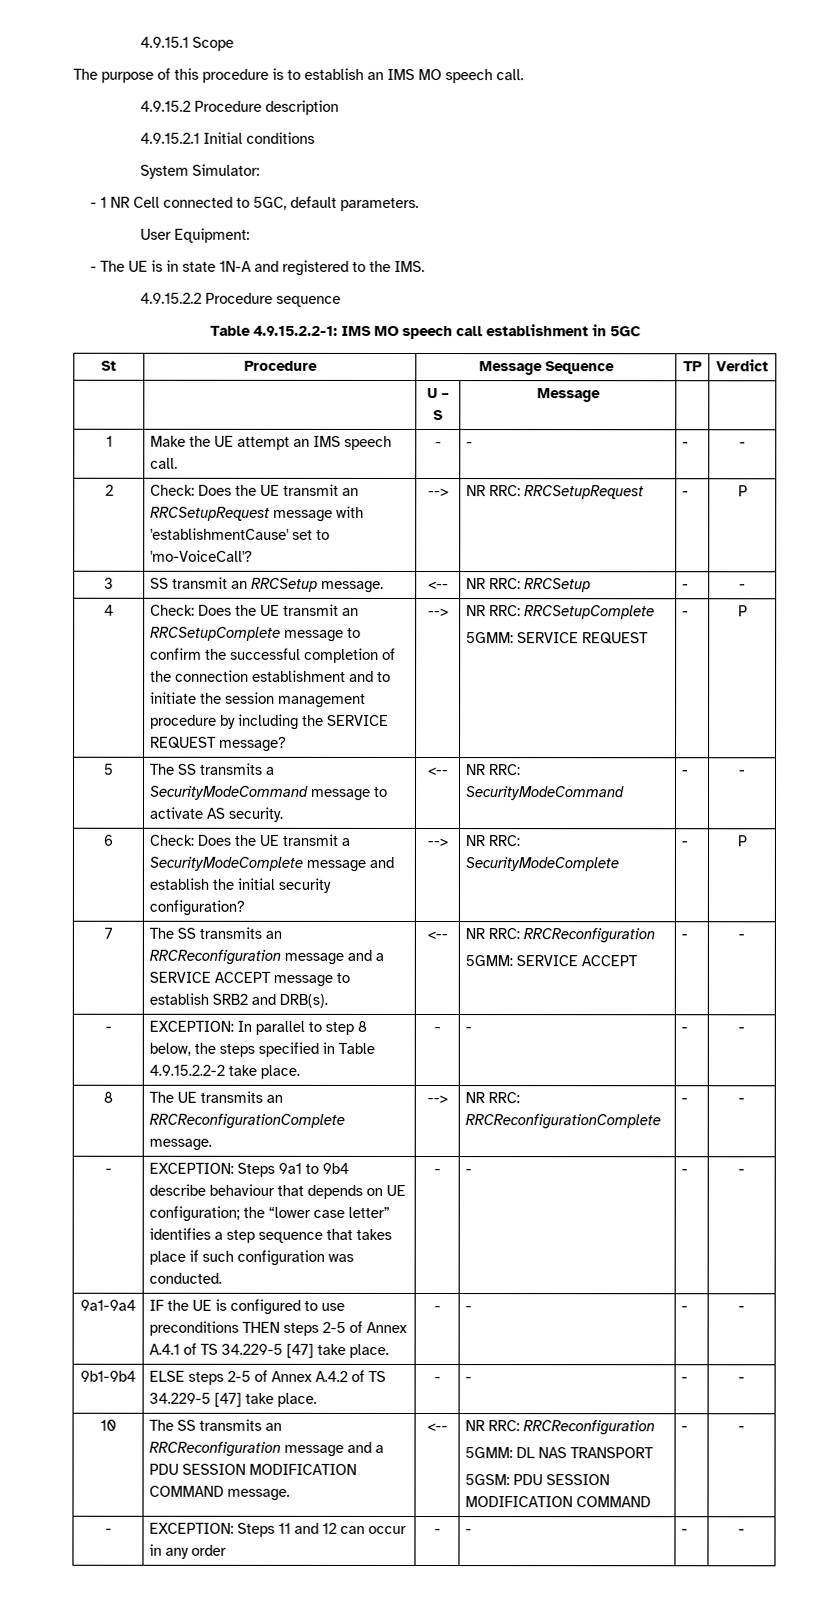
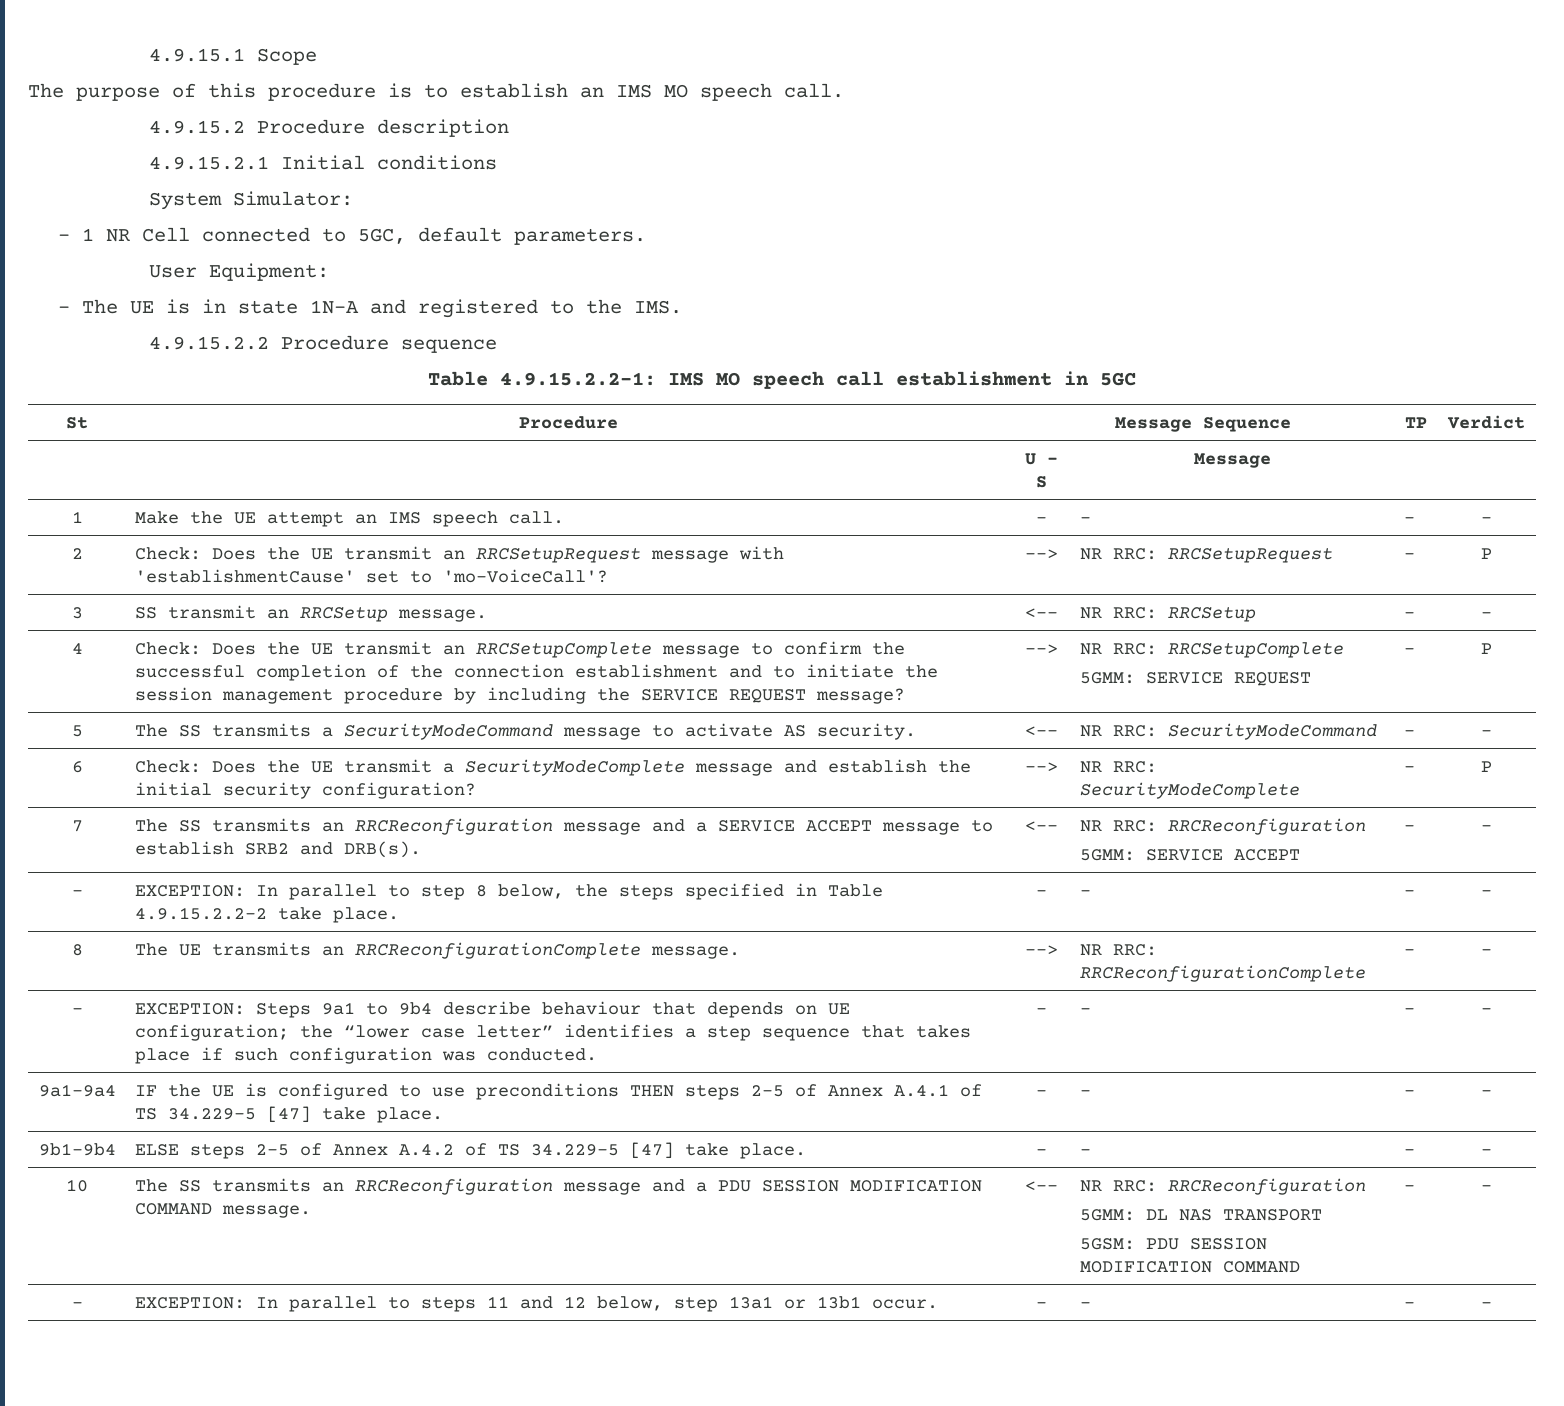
[237,1522,408,1537] [149,1543,228,1559] Steps 11 and 12 can occur in any order -> [255,1296,938,1312] In parallel to steps 11 and 12 below, step 13a1 or 13b1 occur.

